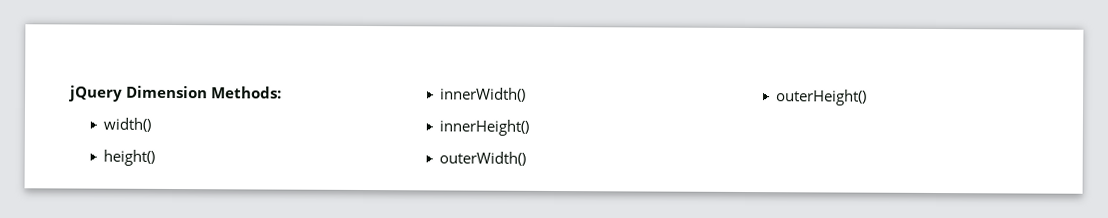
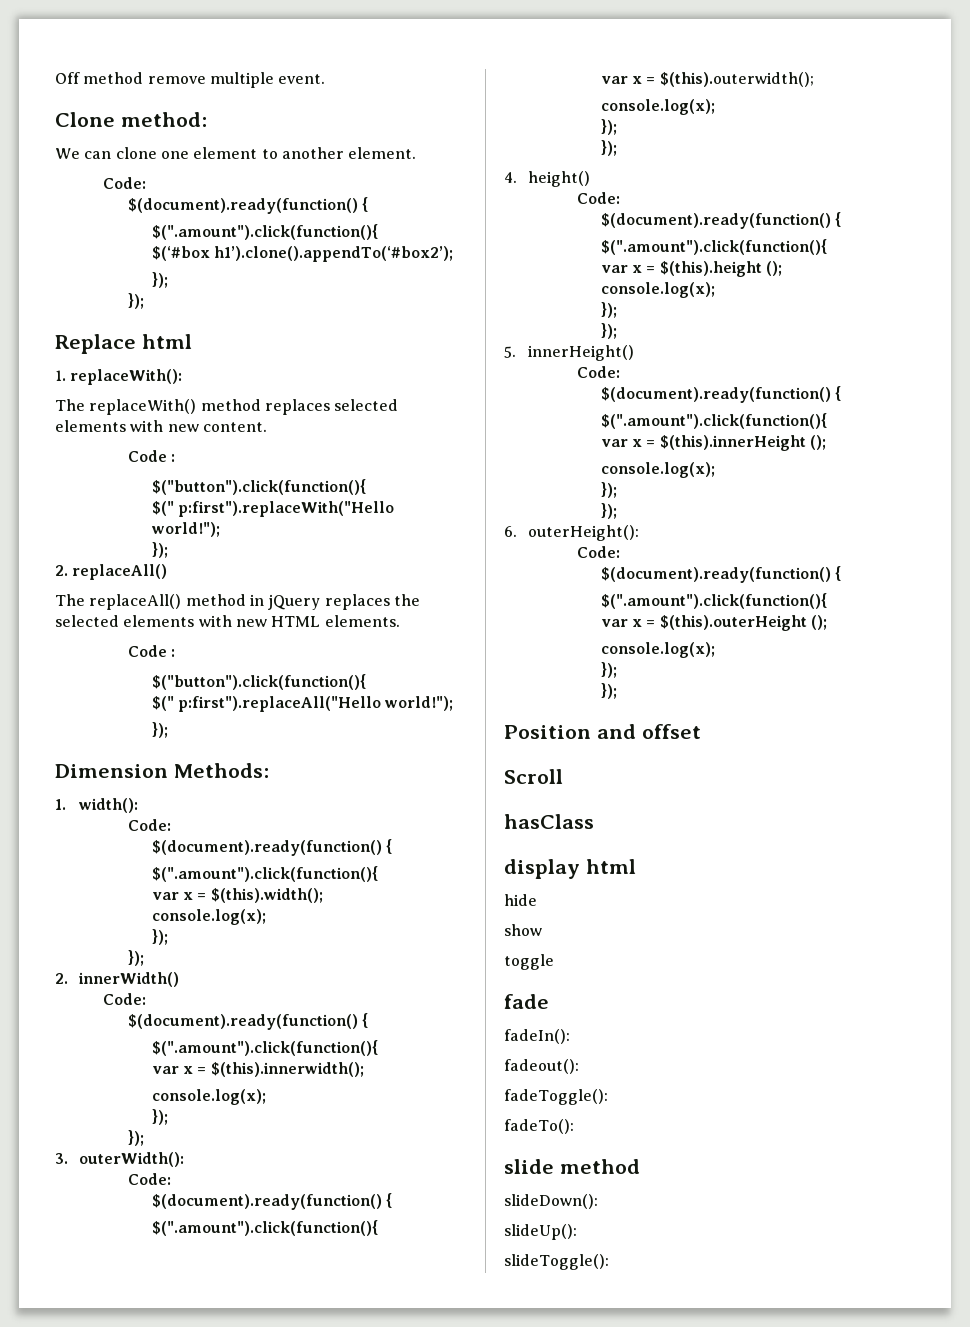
[69,85,283,102] [103,117,152,132] [103,149,156,166] [440,87,527,102] [439,119,530,136] [439,151,527,166] [776,89,868,106] jQuery Dimension Methods: // width() // height() // innerWidth() // innerHeight() // outerWidth() // outerHeight() -> [55,72,326,88] [55,112,207,127] [55,147,417,159] [103,177,147,189] [127,197,368,214] [151,224,378,240] [151,246,453,262] [151,272,168,288] [127,293,144,309] [55,334,192,354] [55,369,183,385] [55,399,399,415] [55,420,267,432] [127,450,175,462] [151,479,366,495] [151,501,394,517] [150,522,220,537] [151,542,168,558] [55,564,168,580] [55,594,420,610] [55,615,400,627] [127,645,175,657] [151,674,366,690] [151,696,454,712] [151,722,168,738] [55,763,269,778] [55,798,139,813] [127,819,171,831] [151,839,392,856] [151,866,378,882] [151,888,323,903] [151,909,266,925] [151,929,168,945] [127,950,144,966] [55,972,180,987] [103,993,147,1005] [127,1013,368,1030] [151,1040,378,1056] [151,1062,364,1077] [151,1089,266,1105] [151,1109,168,1125] [127,1130,144,1146] [55,1152,185,1167] [127,1173,171,1185] [151,1193,392,1210] [151,1220,378,1236] [600,72,814,87] [600,99,715,115] [600,119,617,135] [600,140,617,156] [504,171,591,187] [576,192,620,204] [600,212,841,229] [600,239,827,255] [600,261,782,277] [600,282,715,298] [600,302,617,318] [600,323,617,339] [504,345,635,361] [576,366,620,378] [600,386,841,403] [600,413,827,429] [600,435,826,451] [600,462,715,478] [600,482,617,498] [600,503,617,519] [504,525,640,541] [576,546,620,558] [600,566,841,583] [600,593,827,609] [600,615,827,631] [600,642,715,658] [600,662,617,678] [600,683,617,699] [504,724,701,739] [504,769,563,784] [504,814,594,829] [504,859,636,879] [504,894,537,906] [504,924,542,936] [504,954,554,970] [504,994,549,1009] [504,1029,570,1044] [504,1059,579,1074] [504,1089,608,1105] [504,1119,574,1134] [504,1159,640,1174] [504,1194,598,1209] [504,1224,577,1240] [504,1254,609,1270] Off method remove multiple event. // Clone method: // We can clone one element to another element. // Code: // $(document).ready(function() { // $(".amount").click(function(){ // $(‘#box h1’).clone().appendTo(‘#box2’); // }); // }); // Replace html // 1. replaceWith(): // The replaceWith() method replaces selected elements with new content. // Code : // $("button").click(function(){ // $(" p:first").replaceWith("Hello world!"); // }); // 2. replaceAll() // The replaceAll() method in jQuery replaces the selected elements with new HTML elements. // Code : // $("button").click(function(){ // $(" p:first").replaceAll("Hello world!"); // }); // Dimension Methods: // 1. width(): // Code: // $(document).ready(function() { // $(".amount").click(function(){ // var x = $(this).width(); // console.log(x); // }); // }); // 2. innerWidth() // Code: // $(document).ready(function() { // $(".amount").click(function(){ // var x = $(this).innerwidth(); // console.log(x); // }); // }); // 3. outerWidth(): // Code: // $(document).ready(function() { // $(".amount").click(function(){ // var x = $(this).outerwidth(); // console.log(x); // }); // }); // 4. height() // Code: // $(document).ready(function() { // $(".amount").click(function(){ // var x = $(this).height (); // console.log(x); // }); // }); // 5. innerHeight() // Code: // $(document).ready(function() { // $(".amount").click(function(){ // var x = $(this).innerHeight (); // console.log(x); // }); // }); // 6. outerHeight(): // Code: // $(document).ready(function() { // $(".amount").click(function(){ // var x = $(this).outerHeight (); // console.log(x); // }); // }); // Position and offset // Scroll // hasClass // display html // hide // show // toggle // fade // fadeIn(): // fadeout(): // fadeToggle(): // fadeTo(): // slide method // slideDown(): // slideUp(): // slideToggle():

